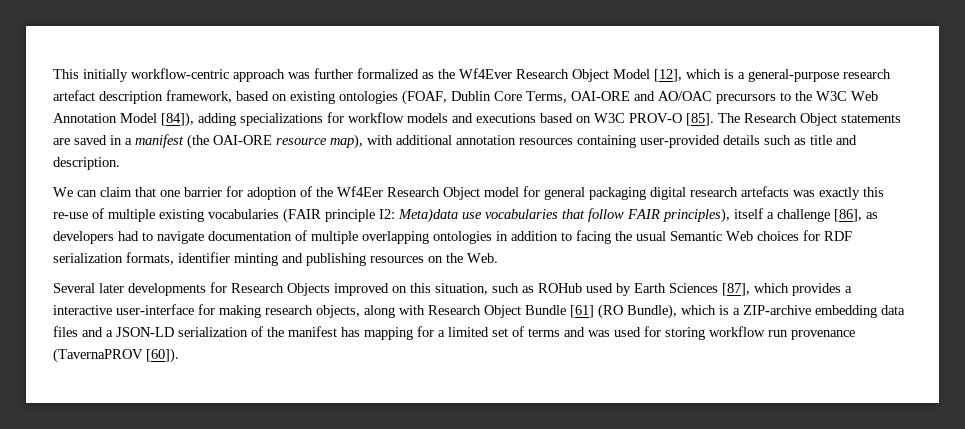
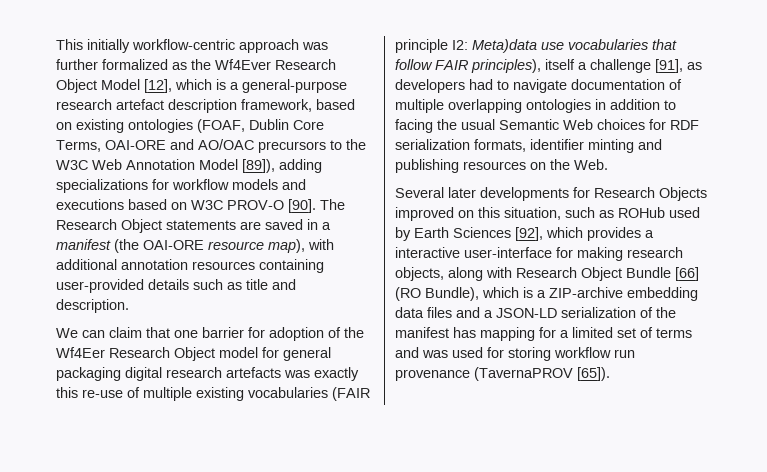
[161,112,194,127] [84]), -> [242,159,275,173] [89]),
[686,113,714,126] [85]. -> [288,199,316,213] [90].
[834,209,862,222] [86], -> [655,59,683,73] [91],
[722,283,750,296] [87], -> [515,227,543,241] [92],
[570,305,594,318] [61] -> [675,267,699,281] [66]
[146,348,179,363] [60]). -> [577,367,610,381] [65]).

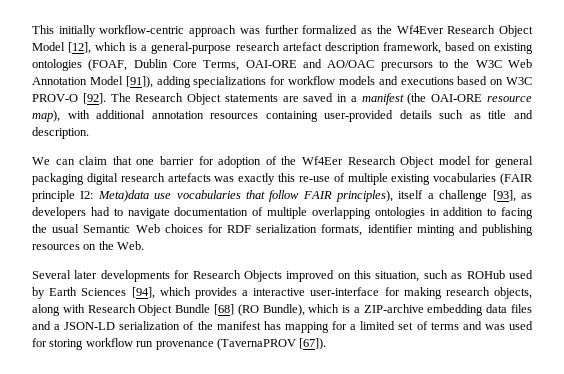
[242,159,275,173] [89]), -> [125,76,153,88] [91]),
[288,199,316,213] [90]. -> [82,93,106,104] [92].
[655,59,683,73] [91], -> [492,190,516,202] [93],
[515,227,543,241] [92], -> [131,287,155,299] [94],
[675,267,699,281] [66] -> [213,304,234,315] [68]
[577,367,610,381] [65]). -> [299,338,327,350] [67]).

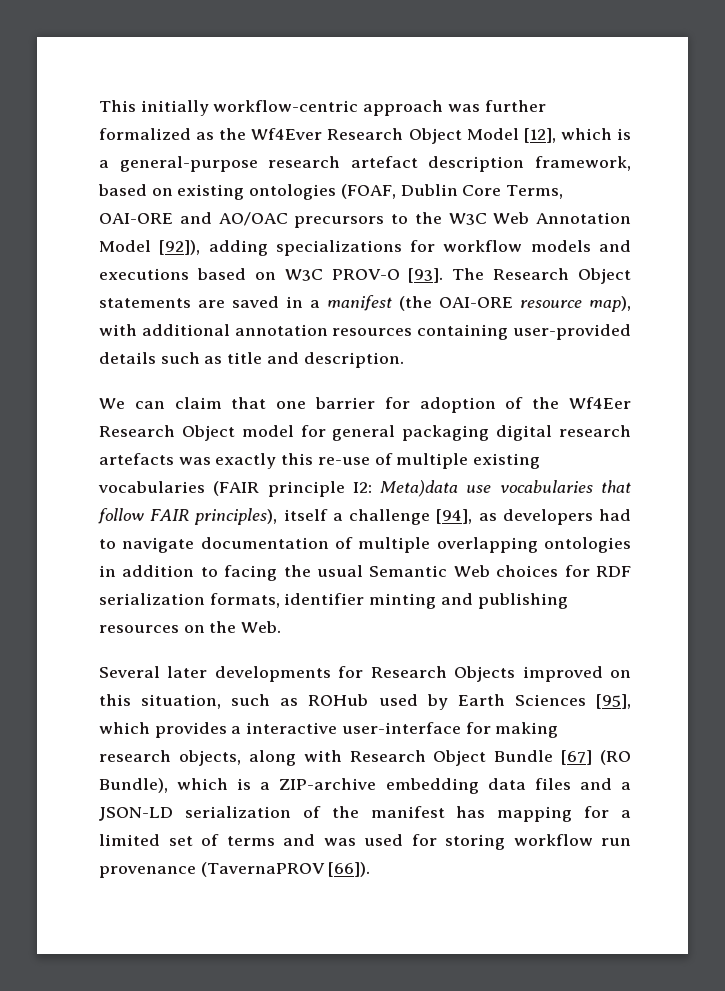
[125,76,153,88] [91]), -> [159,240,201,255] [92]),
[82,93,106,104] [92]. -> [408,268,444,283] [93].
[492,190,516,202] [93], -> [436,509,473,524] [94],
[131,287,155,299] [94], -> [595,694,631,709] [95],
[213,304,234,315] [68] -> [561,750,593,765] [67]
[299,338,327,350] [67]). -> [328,862,371,877] [66]).

